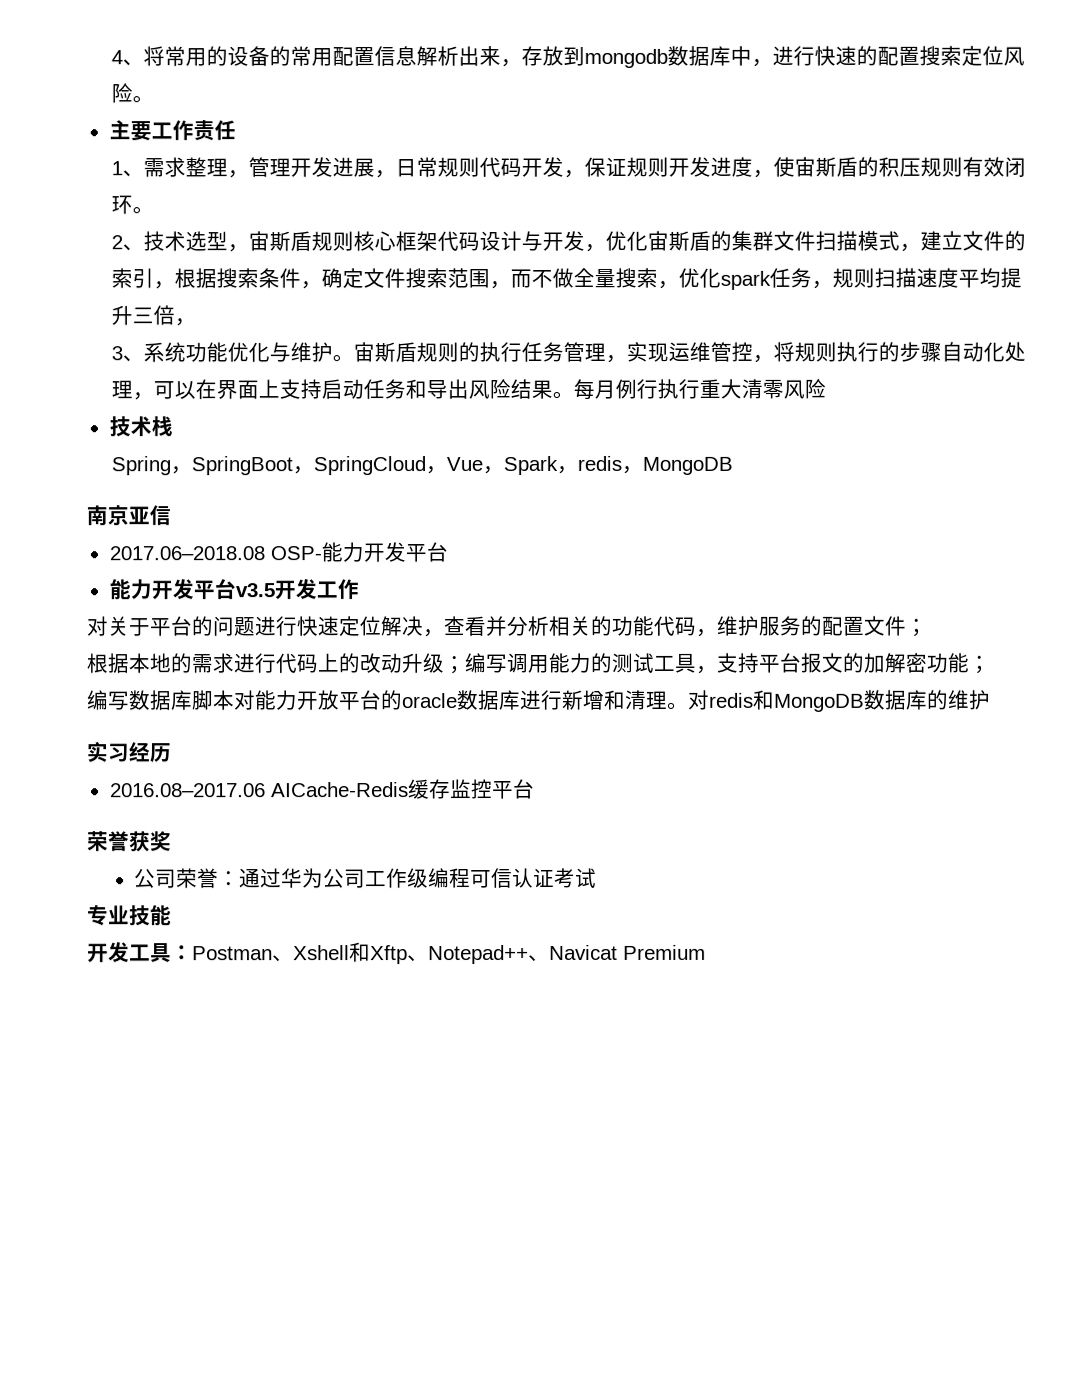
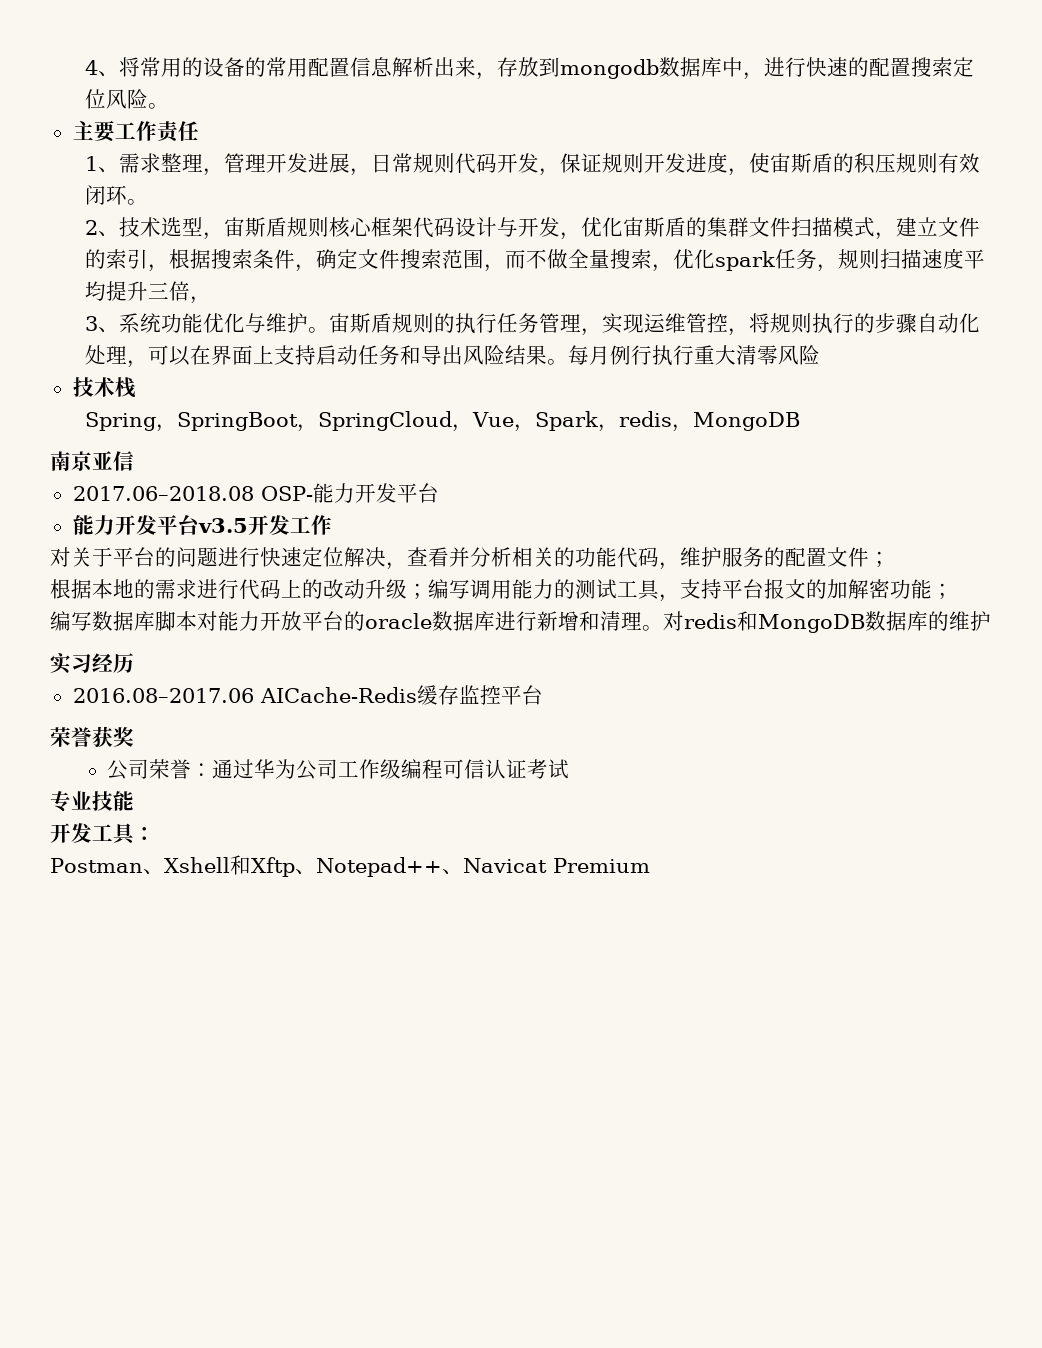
(193, 953) none -> (155, 834) //

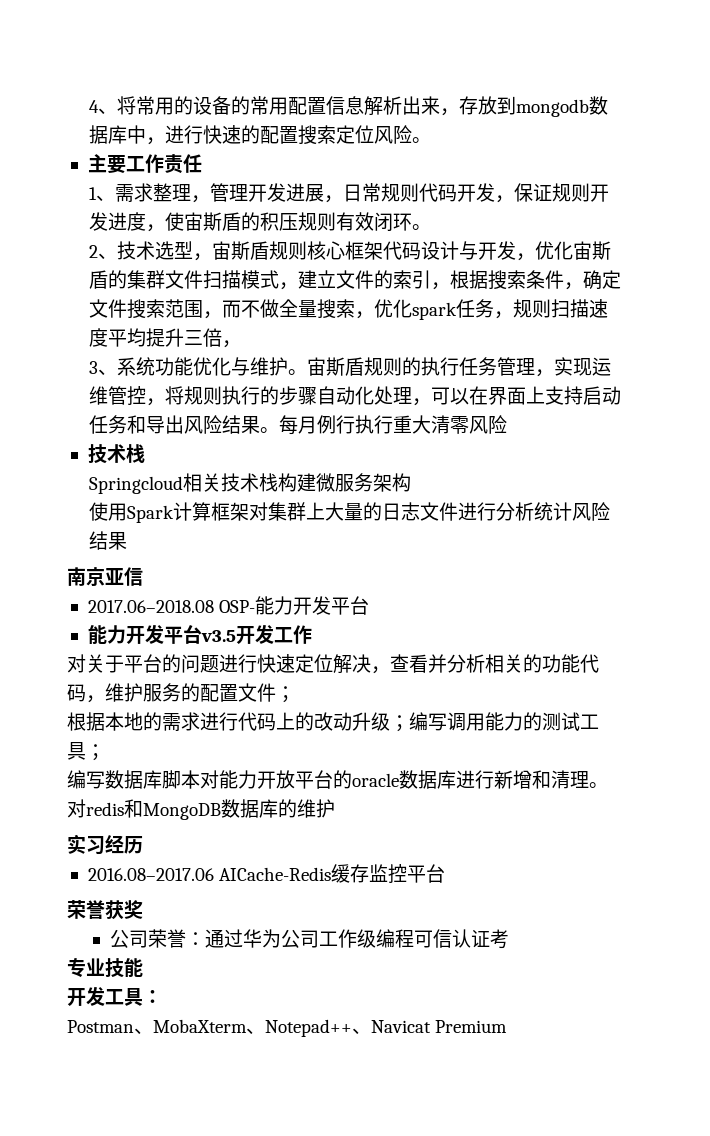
[84,411,800,432] Spring，SpringBoot，SpringCloud，Vue，Spark，redis，MongoDB -> [88,473,411,494] [88,502,610,523] [88,531,127,550] Springcloud相关技术栈构建微服务架构 // 使用Spark计算框架对集群上大量的日志文件进行分析统计风险结果
[659,579,932,602] ，支持平台报文的加解密功能 -> (86, 751) none
[548,759,570,779] 试 -> (509, 939) none
[163,855,295,877] Xshell和Xftp -> [153,1019,247,1033] MobaXterm

